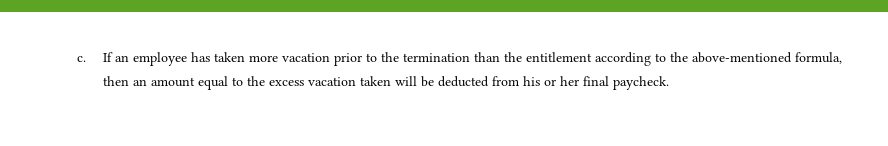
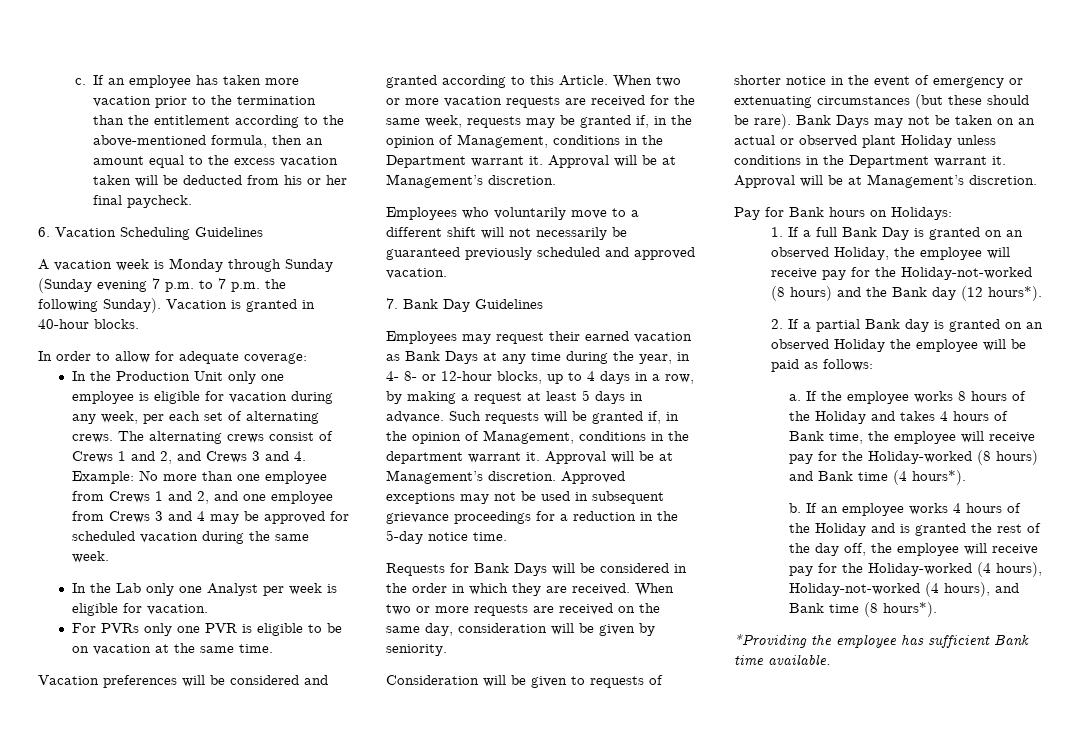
(669, 83) none -> [38,227,263,240] [38,258,333,272] [38,278,286,293] [38,298,315,313] [38,319,139,329] [38,351,307,364] [72,371,285,384] [72,391,334,404] [72,411,320,424] [72,431,334,444] [72,451,307,464] [72,470,328,484] [72,491,334,504] [72,511,350,524] [72,531,310,544] [72,551,110,563] [72,583,338,596] [72,603,209,616] [72,623,343,636] [72,643,274,655] [38,675,328,688] [386,75,681,88] [386,95,695,108] [386,115,692,128] [386,134,663,148] [386,155,676,168] [386,174,556,188] [386,207,639,220] [386,227,627,240] [386,247,695,260] [386,268,447,279] [386,298,543,312] [386,331,692,344] [386,351,690,364] [386,371,694,384] [386,390,643,404] [386,411,679,424] [386,430,689,444] [386,451,673,464] [386,470,625,484] [386,491,664,504] [386,511,678,524] [386,530,507,544] [386,563,687,576] [386,583,674,596] [386,603,660,616] [386,623,655,636] [386,644,447,656] [386,675,663,688] [734,75,1023,88] [734,94,1029,109] [734,114,1035,129] [734,135,996,148] [734,155,1006,168] [734,174,1037,188] [734,207,952,220] [770,227,1023,240] [770,247,1010,260] [770,267,1032,280] [770,286,1042,301] [770,319,1043,332] [770,339,1026,352] [770,359,873,372] [789,391,1027,404] [789,411,1009,424] [789,431,1036,444] [789,450,1039,465] [789,470,967,485] [789,503,1022,516] [789,523,1042,536] [789,543,1039,556] [789,562,1043,577] [789,582,1020,597] [789,602,938,617] [734,634,1029,648] [734,654,831,666] // 6. Vacation Scheduling Guidelines // A vacation week is Monday through Sunday (Sunday evening 7 p.m. to 7 p.m. the following Sunday). Vacation is granted in 40-hour blocks. // In order to allow for adequate coverage: // In the Production Unit only one employee is eligible for vacation during any week, per each set of alternating crews. The alternating crews consist of Crews 1 and 2, and Crews 3 and 4. Example: No more than one employee from Crews 1 and 2, and one employee from Crews 3 and 4 may be approved for scheduled vacation during the same week. // In the Lab only one Analyst per week is eligible for vacation. // For PVRs only one PVR is eligible to be on vacation at the same time. // Vacation preferences will be considered and granted according to this Article. When two or more vacation requests are received for the same week, requests may be granted if, in the opinion of Management, conditions in the Department warrant it. Approval will be at Management’s discretion. // Employees who voluntarily move to a different shift will not necessarily be guaranteed previously scheduled and approved vacation. // 7. Bank Day Guidelines // Employees may request their earned vacation as Bank Days at any time during the year, in 4- 8- or 12-hour blocks, up to 4 days in a row, by making a request at least 5 days in advance. Such requests will be granted if, in the opinion of Management, conditions in the department warrant it. Approval will be at Management’s discretion. Approved exceptions may not be used in subsequent grievance proceedings for a reduction in the 5-day notice time. // Requests for Bank Days will be considered in the order in which they are received. When two or more requests are received on the same day, consideration will be given by seniority. // Consideration will be given to requests of shorter notice in the event of emergency or extenuating circumstances (but these should be rare). Bank Days may not be taken on an actual or observed plant Holiday unless conditions in the Department warrant it. Approval will be at Management’s discretion. // Pay for Bank hours on Holidays: // 1. If a full Bank Day is granted on an observed Holiday, the employee will receive pay for the Holiday-not-worked (8 hours) and the Bank day (12 hours*). // 2. If a partial Bank day is granted on an observed Holiday the employee will be paid as follows: // a. If the employee works 8 hours of the Holiday and takes 4 hours of Bank time, the employee will receive pay for the Holiday-worked (8 hours) and Bank time (4 hours*). // b. If an employee works 4 hours of the Holiday and is granted the rest of the day off, the employee will receive pay for the Holiday-worked (4 hours), Holiday-not-worked (4 hours), and Bank time (8 hours*). // *Providing the employee has sufficient Bank time available.

